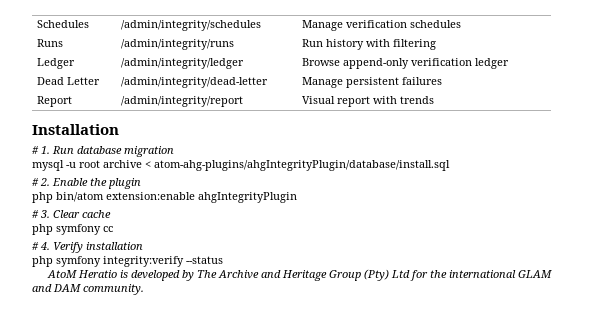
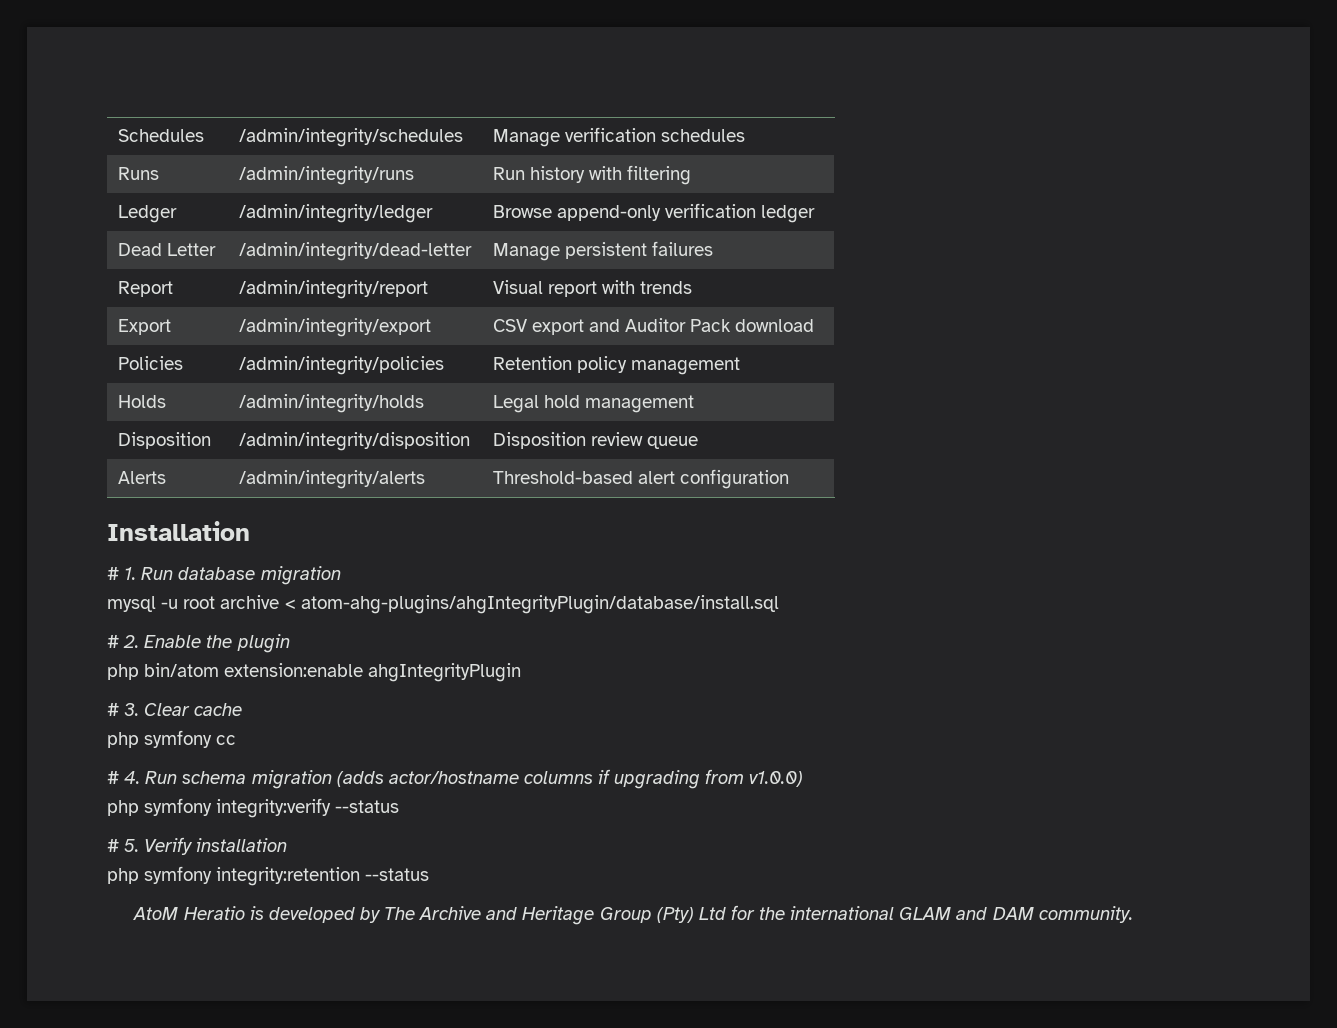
(434, 100) none -> [117,319,171,335] [238,318,431,337] [492,318,815,335] [117,356,183,370] [238,356,444,375] [492,356,741,375] [117,395,166,408] [238,394,424,413] [492,395,695,413] [117,432,211,449] [238,432,470,451] [492,432,699,449] [117,471,166,484] [238,470,425,489] [492,469,790,489] // Export | /admin/integrity/export | CSV export and Auditor Pack download // Policies | /admin/integrity/policies | Retention policy management // Holds | /admin/integrity/holds | Legal hold management // Disposition | /admin/integrity/disposition | Disposition review queue // Alerts | /admin/integrity/alerts | Threshold-based alert configuration
(50, 246) none -> [145,769,804,789] [107,798,400,818] [107,839,140,852] Run schema migration (adds actor/hostname columns if upgrading from v1.0.0) // php symfony integrity:verify --status // # 5.
[103,256,184,267] integrity:verify -> [216,867,361,886] integrity:retention

